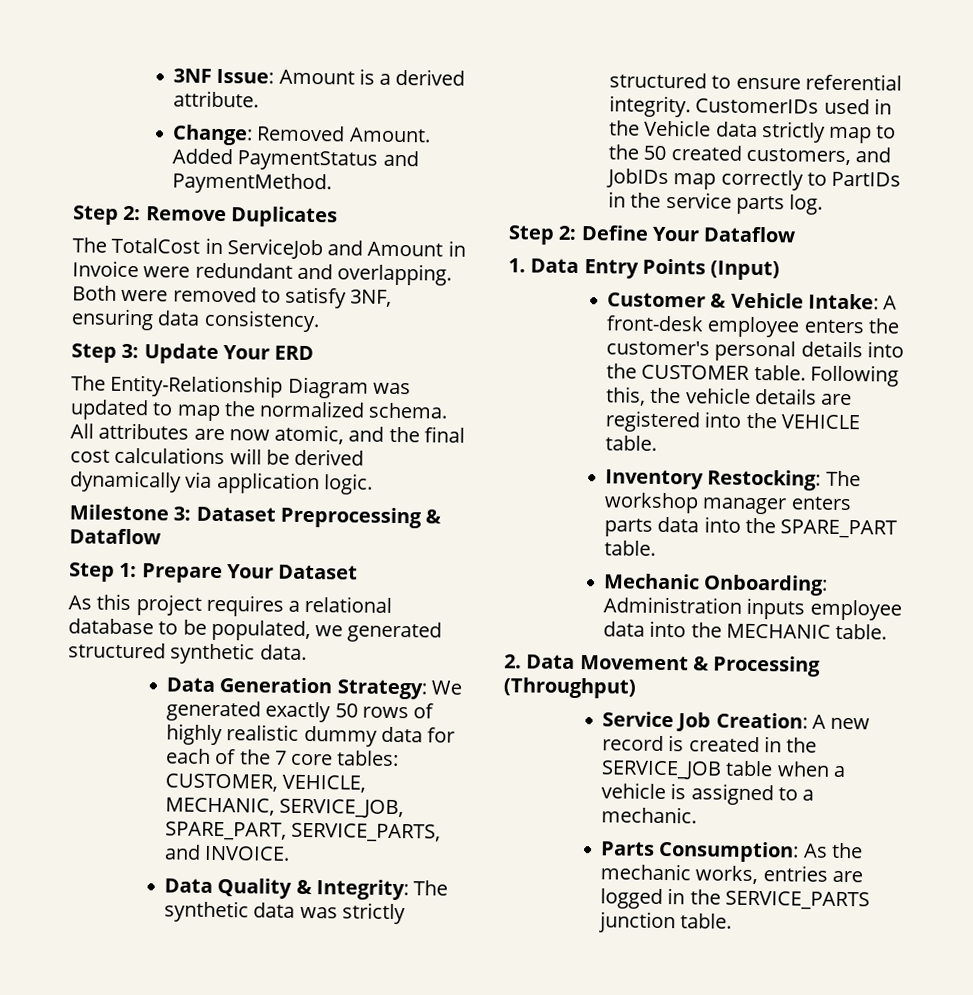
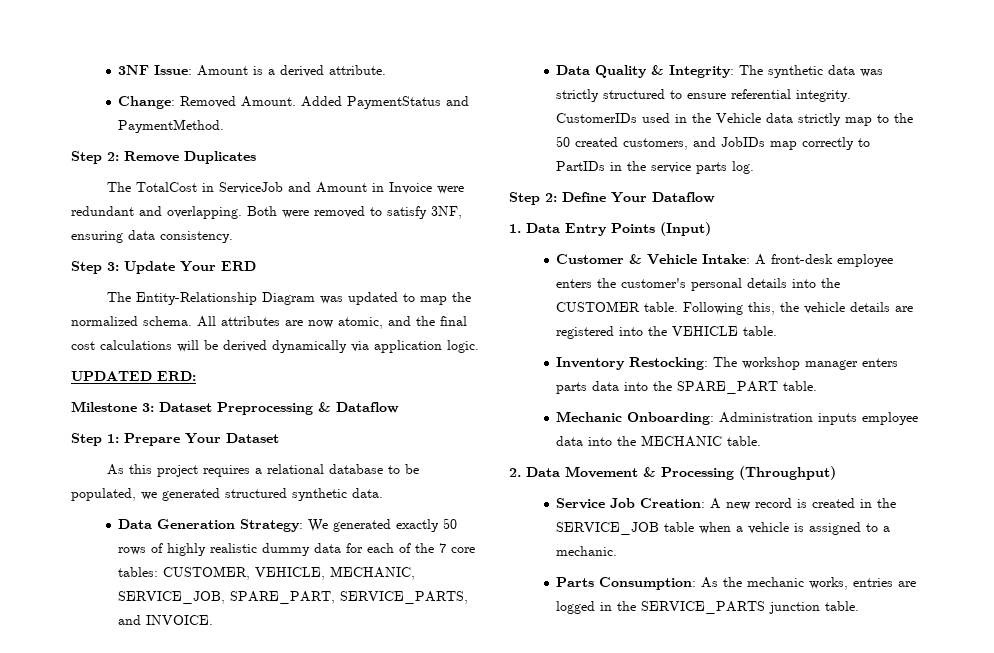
(373, 484) none -> [71,371,196,381] // UPDATED ERD:

